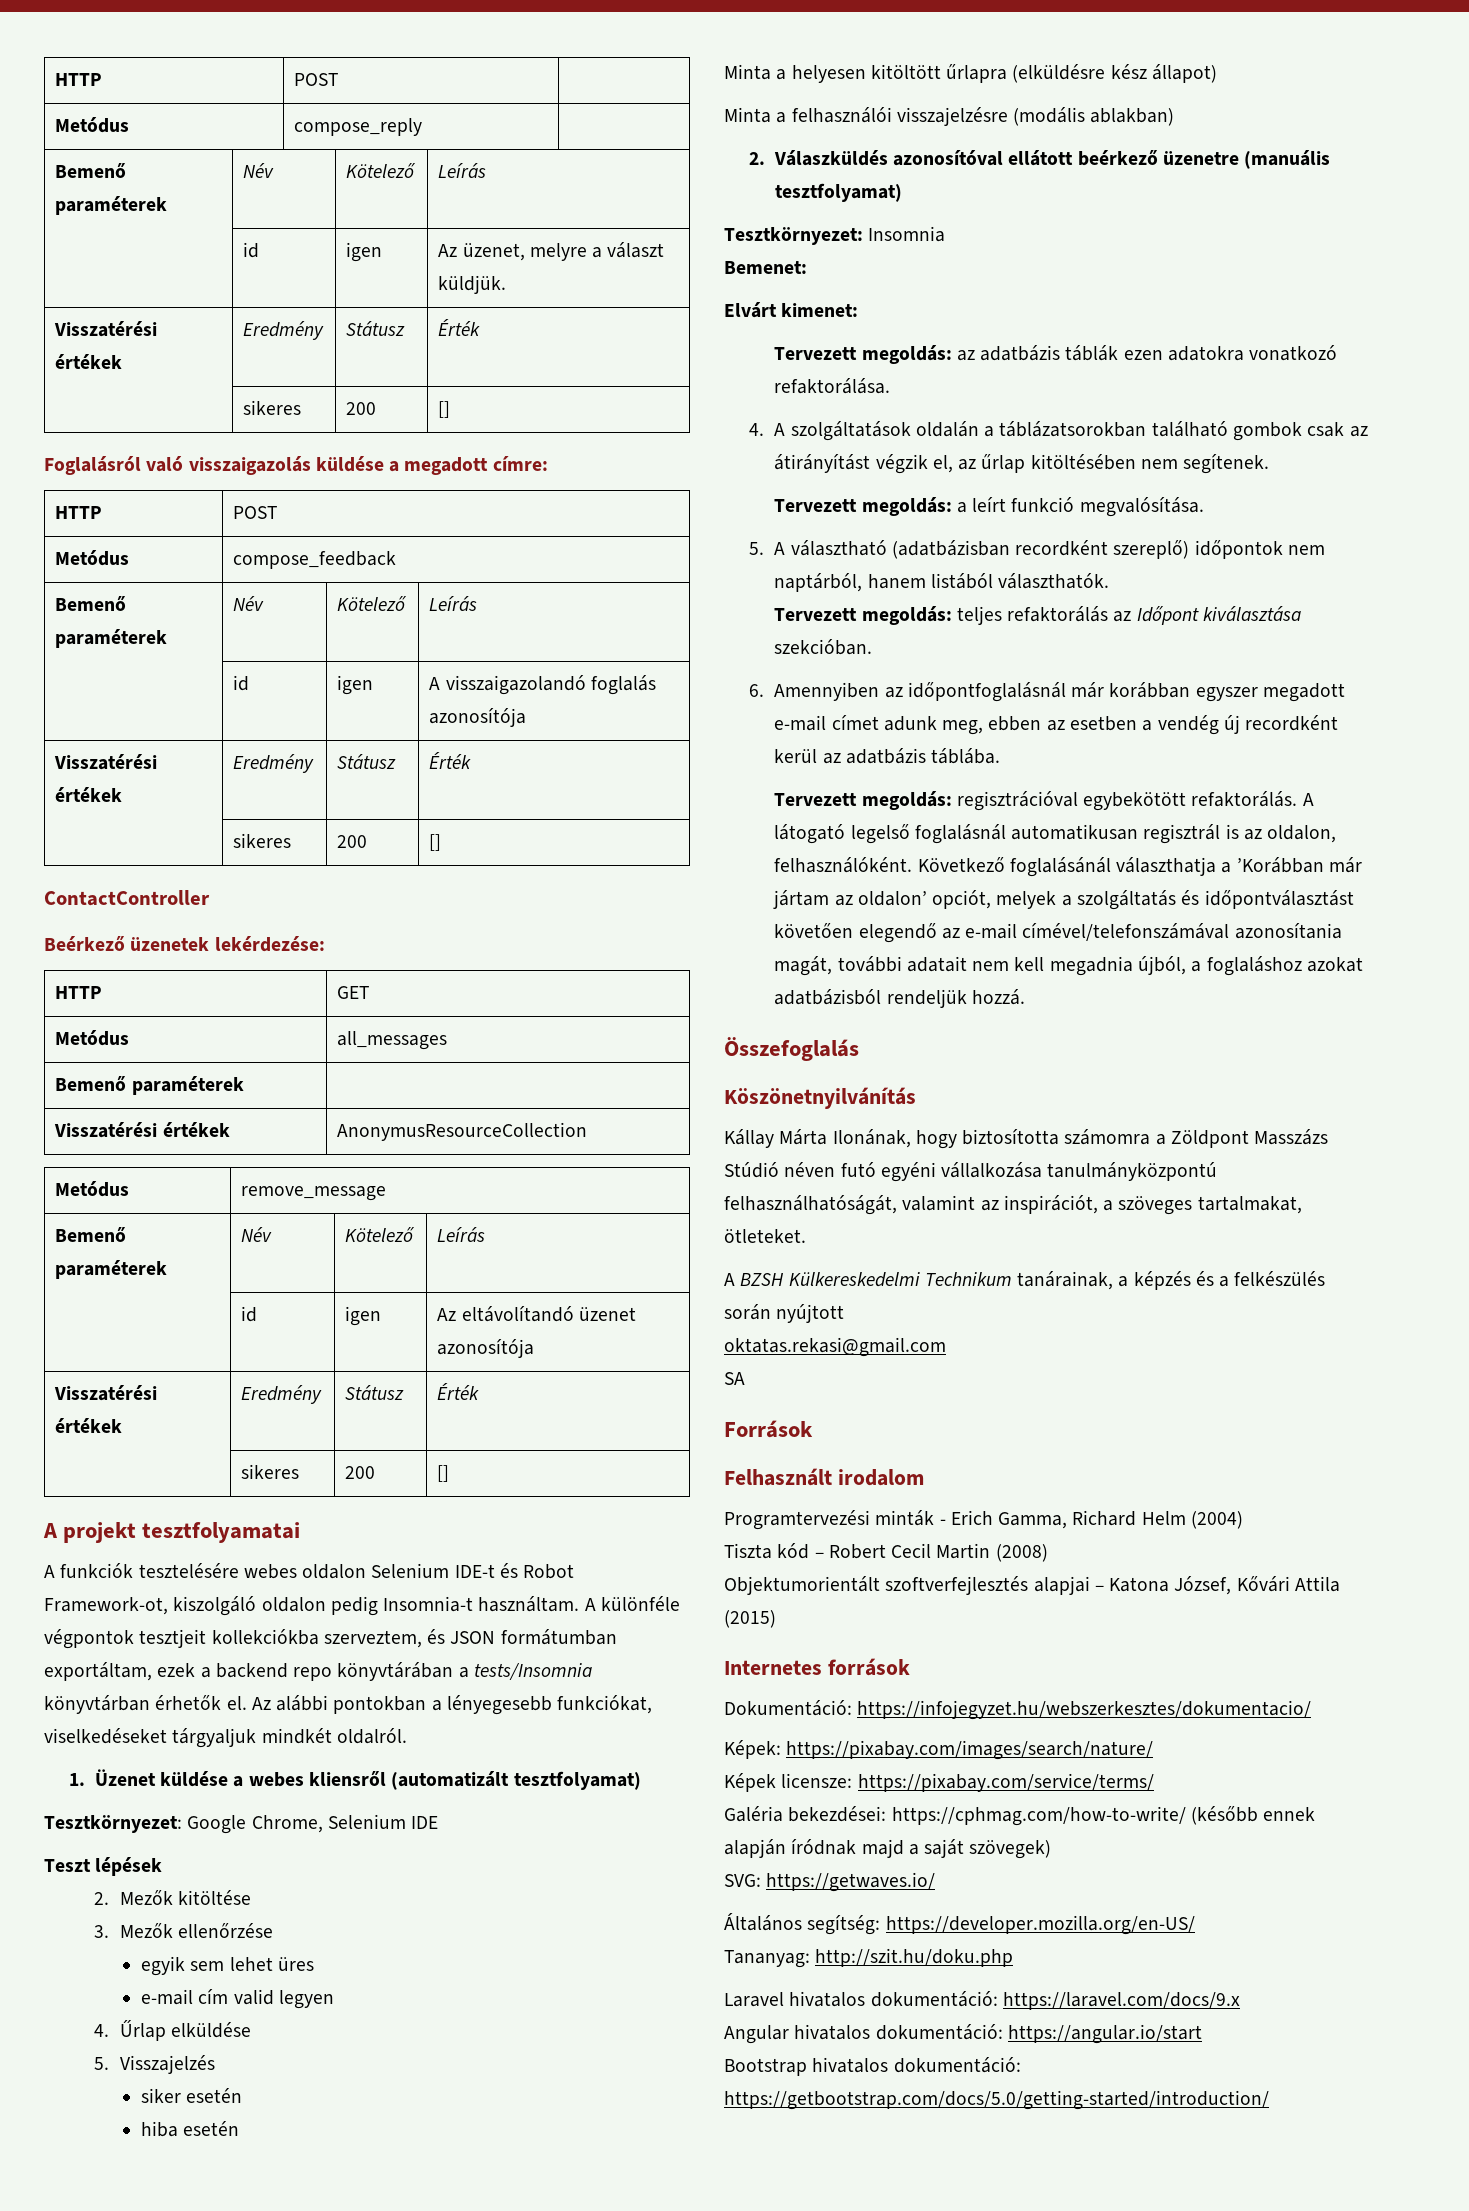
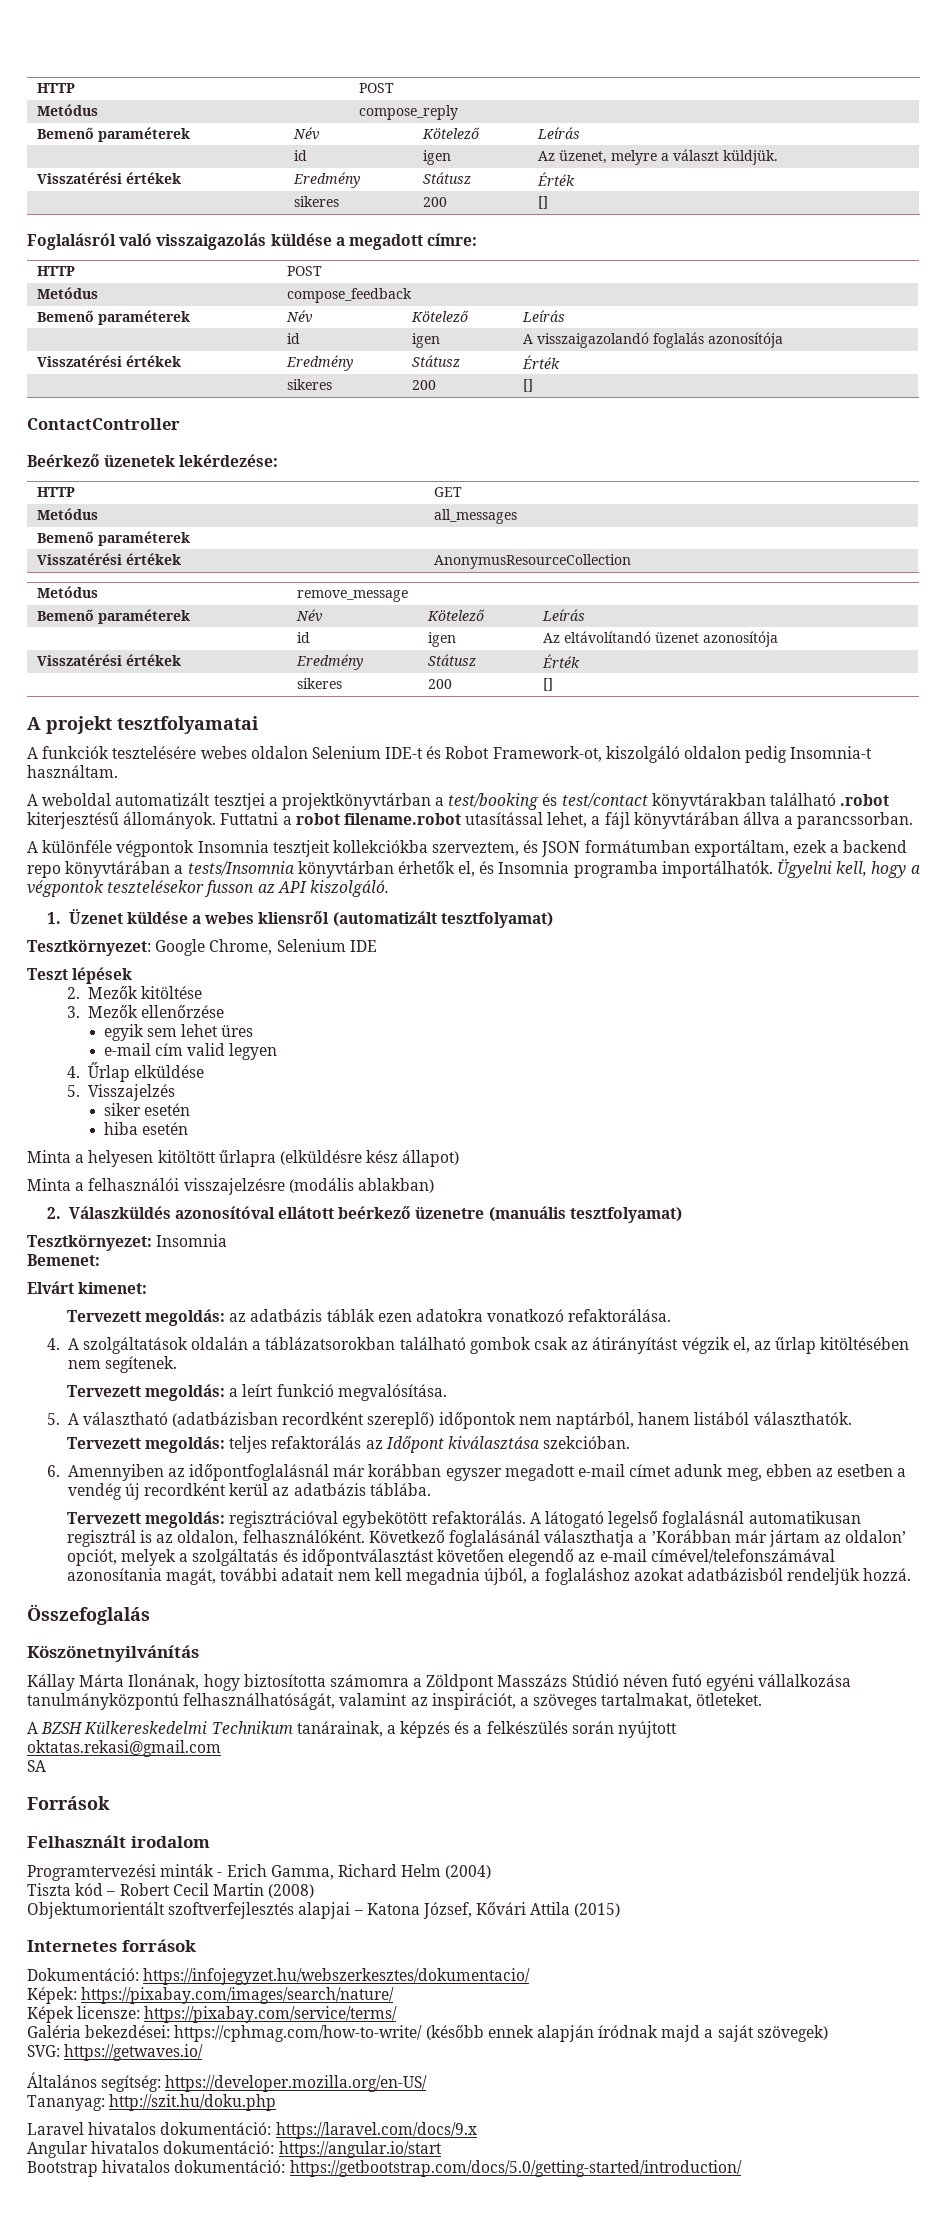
(580, 1604) none -> [27,793,890,810] [27,812,914,829] // A weboldal automatizált tesztjei a projektkönyvtárban a test/booking és test/contact könyvtárakban található .robot kiterjesztésű állományok. Futtatni a robot filename.robot utasítással lehet, a fájl könyvtárában állva a parancssorban. //
(134, 1639) none -> [197,840,269,853] Insomnia
[226,1695,653,1715] [44,1728,407,1748] el. Az alábbi pontokban a lényegesebb funkciókat, viselkedéseket tárgyaljuk mindkét oldalról. -> [458,859,920,878] [27,880,389,897] el, és Insomnia programba importálhatók. Ügyelni kell, hogy a végpontok tesztelésekor fusson az API kiszolgáló.

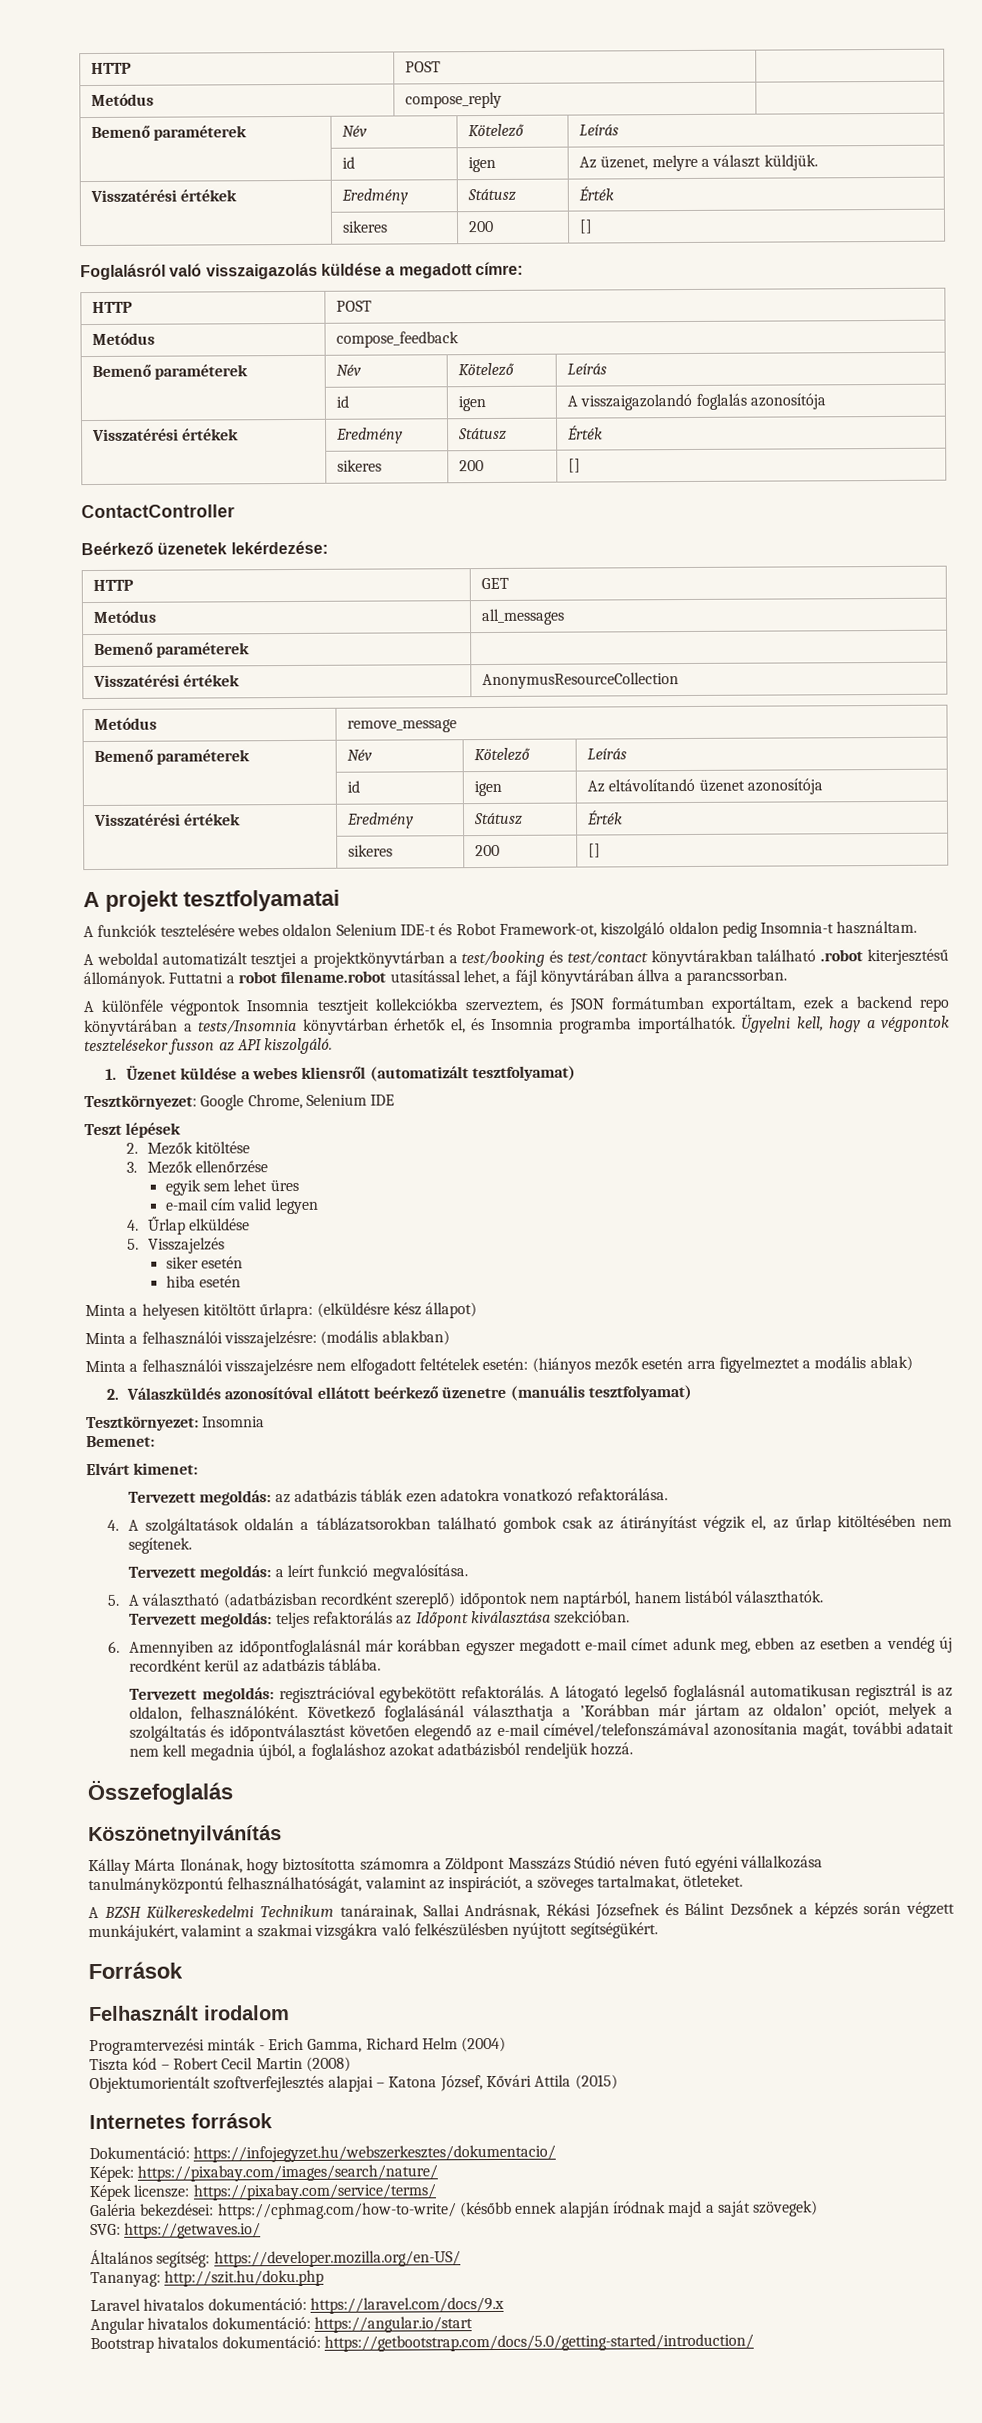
[218,1150,276,1167] űrlapra -> [259,1302,314,1320] űrlapra:
[183,1178,285,1195] visszajelzésre -> [223,1330,317,1348] visszajelzésre:
(434, 1185) none -> [85,1355,913,1376] // Minta a felhasználói visszajelzésre nem elfogadott feltételek esetén: (hiányos mezők esetén arra figyelmeztet a modális ablak)
[386,1721,614,1738] a képzés és a felkészülés során -> [422,1901,956,1920] [88,1922,509,1942] Sallai Andrásnak, Rékási Józsefnek és Bálint Dezsőnek a képzés során végzett munkájukért, valamint a szakmai vizsgákra való felkészülésben
[27,1740,221,1757] [27,1760,46,1772] // oktatas.rekasi@gmail.com // SA -> [569,1922,658,1939] segítségükért.

